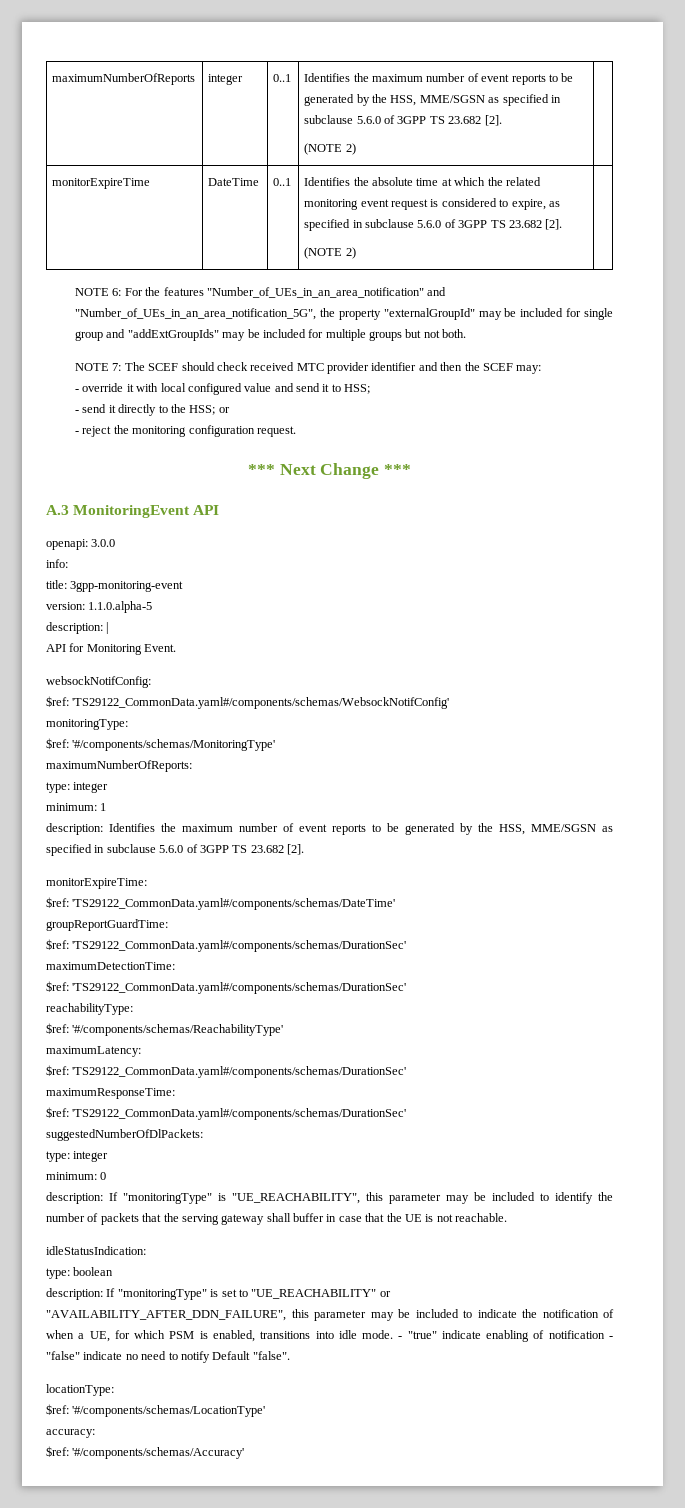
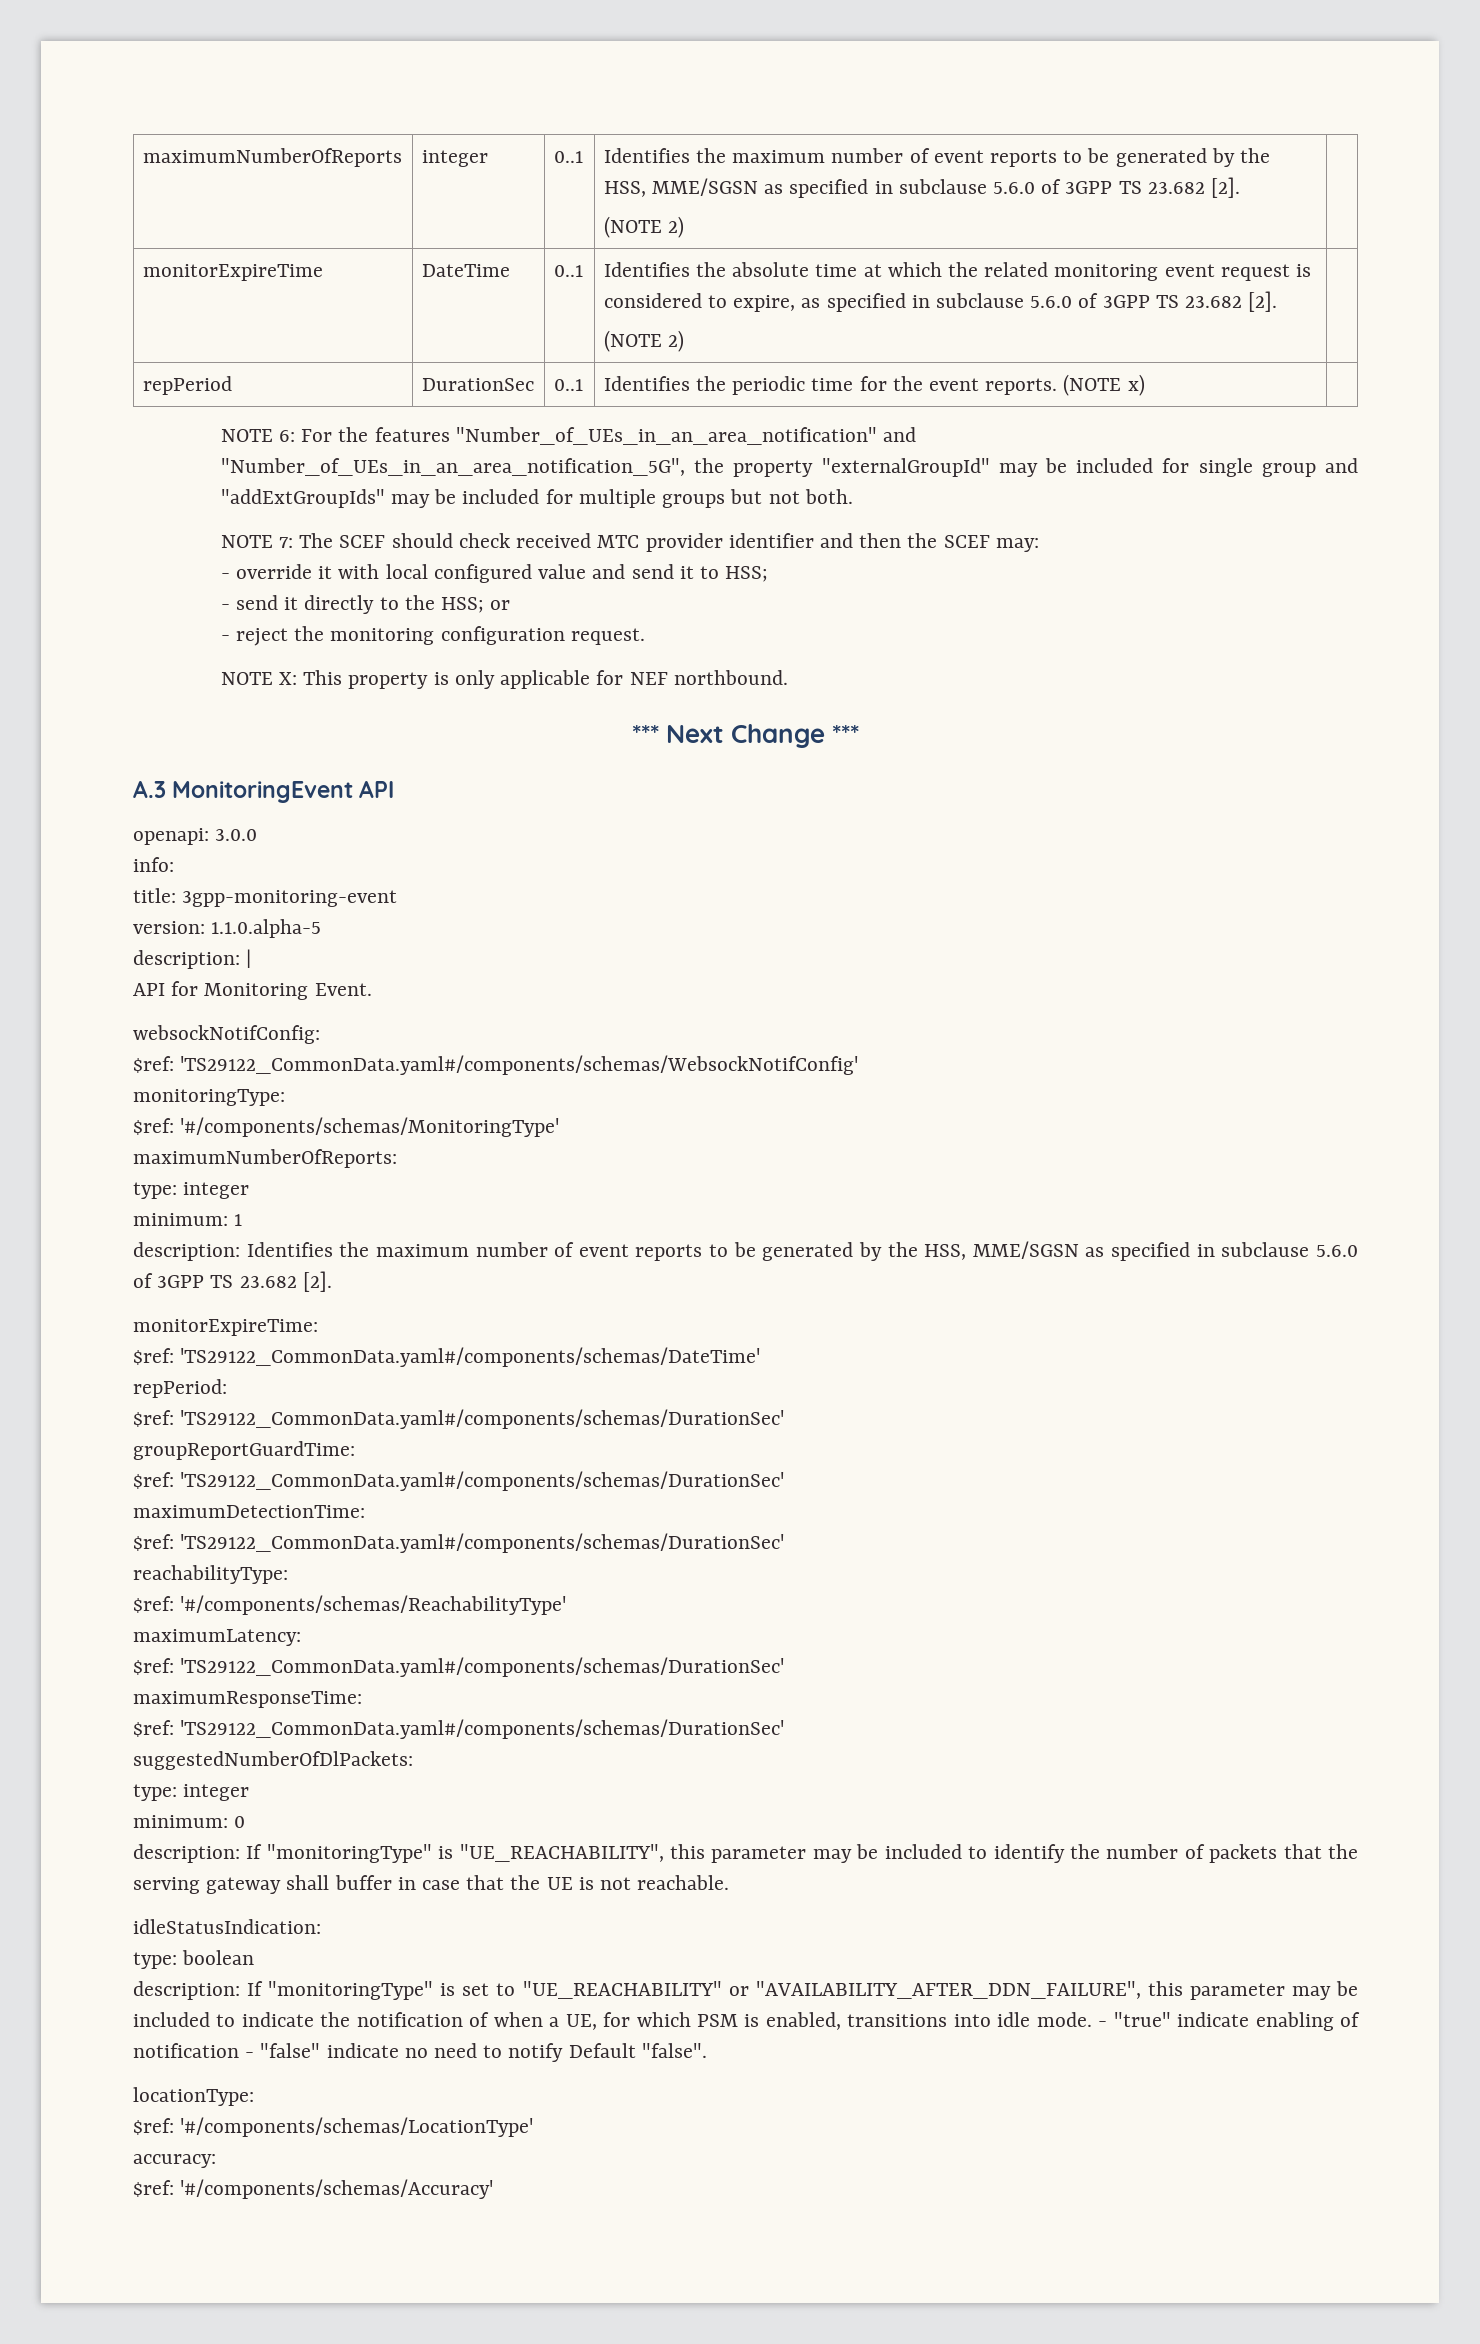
(356, 253) none -> [142,376,232,395] [421,378,534,391] [553,379,583,391] [603,374,1145,396] // repPeriod | DurationSec | 0..1 | Identifies the periodic time for the event reports. (NOTE x) |
(296, 431) none -> [220,670,788,689] // NOTE X: This property is only applicable for NEF northbound.
(396, 904) none -> [133,1379,227,1398] [133,1409,785,1429] // repPeriod: // $ref: 'TS29122_CommonData.yaml#/components/schemas/DurationSec'

